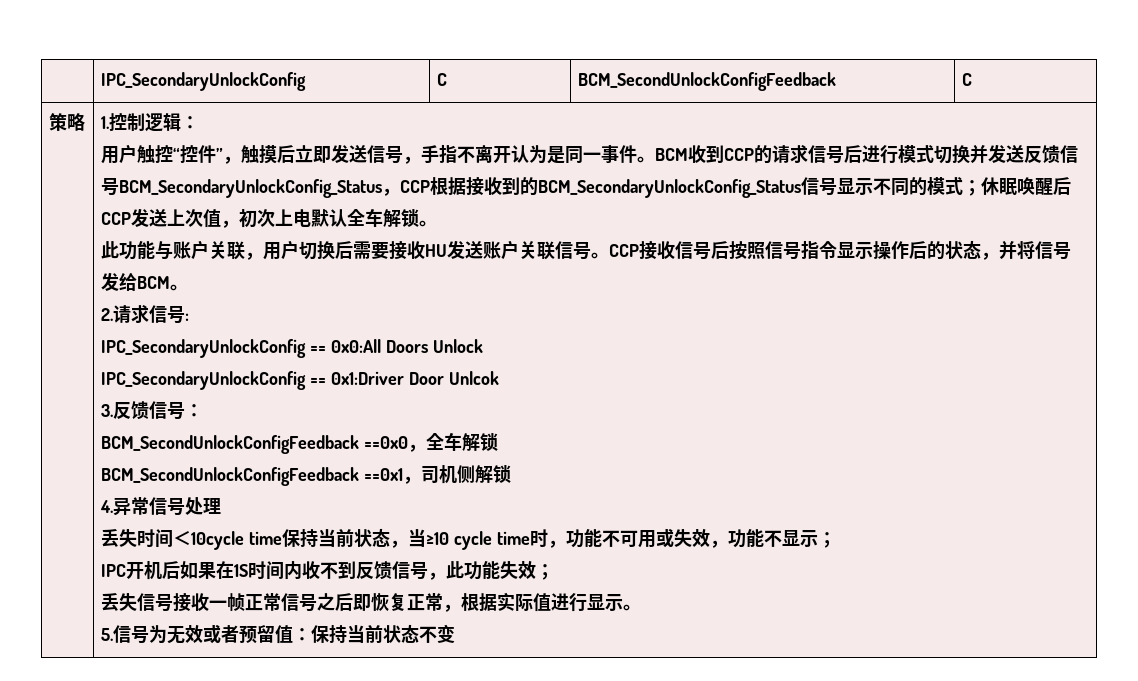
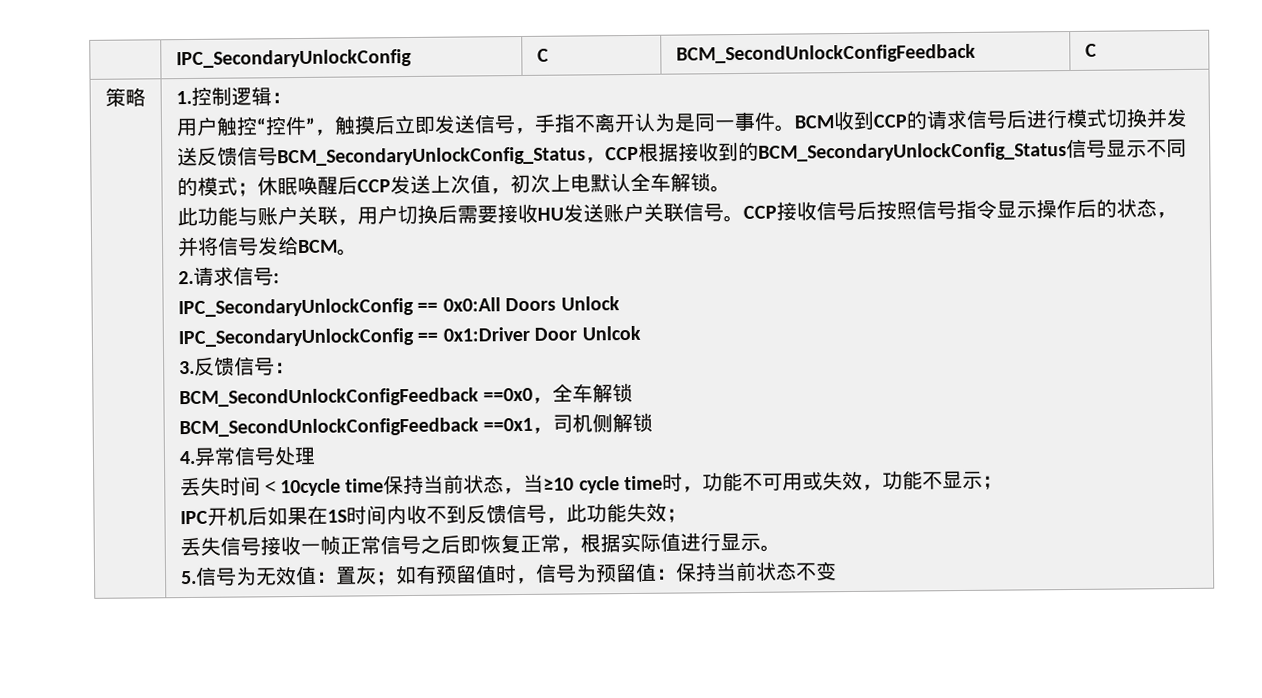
[203,624,240,644] 或者 -> [294,563,597,586] 值：置灰；如有预留值时，信号为

